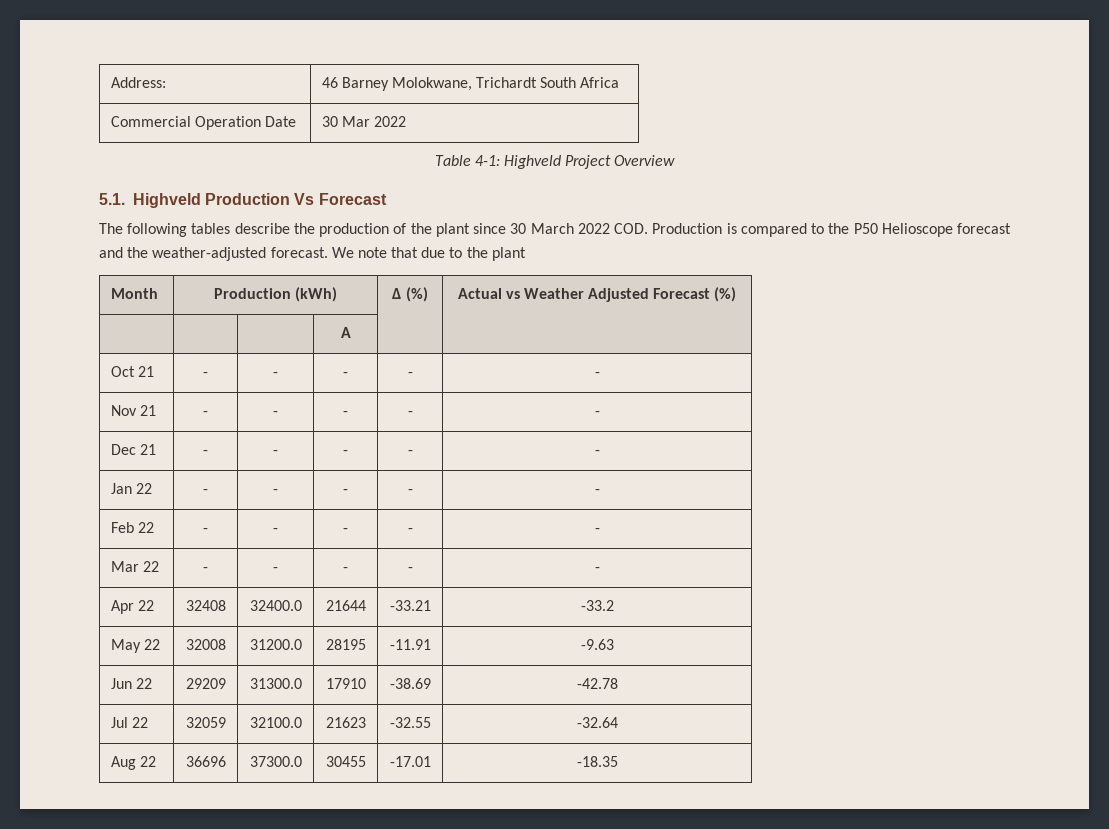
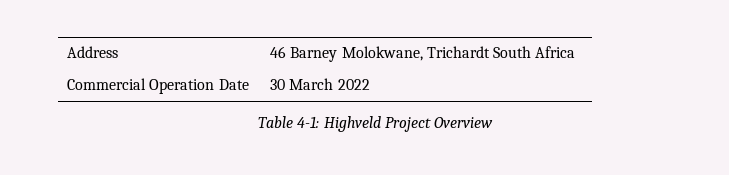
[110,77,166,88] Address: -> [67,46,119,58] Address
[341,116,370,127] Mar -> [289,78,334,90] March
[99,193,387,208] [99,223,1011,237] [99,247,526,261] [110,288,158,299] [213,287,338,302] [392,287,428,302] [457,287,737,302] [340,327,351,338] [110,366,154,377] [203,372,208,377] [273,372,278,377] [343,372,348,377] [407,372,413,377] [594,372,600,377] [110,405,156,416] [203,411,208,416] [273,411,278,416] [343,411,348,416] [407,411,413,416] [594,411,600,416] [110,444,156,455] [203,450,208,455] [273,450,278,455] [343,450,348,455] [407,450,413,455] [594,450,600,455] [110,483,152,494] [203,489,208,494] [273,489,278,494] [343,489,348,494] [407,489,413,494] [594,489,600,494] [110,522,154,533] [203,528,208,533] [273,528,278,533] [343,528,348,533] [407,528,413,533] [594,528,600,533] [110,561,159,572] [203,567,208,572] [273,567,278,572] [343,567,348,572] [407,567,413,572] [594,567,600,572] [110,600,154,614] [185,600,226,611] [249,600,302,611] [325,600,366,611] [389,600,431,611] [580,600,614,611] [110,639,160,653] [185,639,226,650] [249,639,302,650] [325,639,366,650] [389,639,431,650] [580,639,614,650] [110,678,152,689] [185,678,226,689] [249,678,302,689] [325,678,366,689] [389,678,431,689] [576,678,618,689] [110,717,148,728] [185,717,226,728] [249,717,302,728] [325,717,366,728] [389,717,431,728] [576,717,618,728] [110,756,156,770] [185,756,226,767] [249,756,302,767] [325,756,366,767] [389,756,431,767] [576,756,618,767] // 5.1. Highveld Production Vs Forecast // The following tables describe the production of the plant since 30 March 2022 COD. Production is compared to the P50 Helioscope forecast and the weather-adjusted forecast. We note that due to the plant // Month | Production (kWh) | Δ (%) | Actual vs Weather Adjusted Forecast (%) // | | | A | | // Oct 21 | - | - | - | - | - // Nov 21 | - | - | - | - | - // Dec 21 | - | - | - | - | - // Jan 22 | - | - | - | - | - // Feb 22 | - | - | - | - | - // Mar 22 | - | - | - | - | - // Apr 22 | 32408 | 32400.0 | 21644 | -33.21 | -33.2 // May 22 | 32008 | 31200.0 | 28195 | -11.91 | -9.63 // Jun 22 | 29209 | 31300.0 | 17910 | -38.69 | -42.78 // Jul 22 | 32059 | 32100.0 | 21623 | -32.55 | -32.64 // Aug 22 | 36696 | 37300.0 | 30455 | -17.01 | -18.35 -> (493, 122) none

